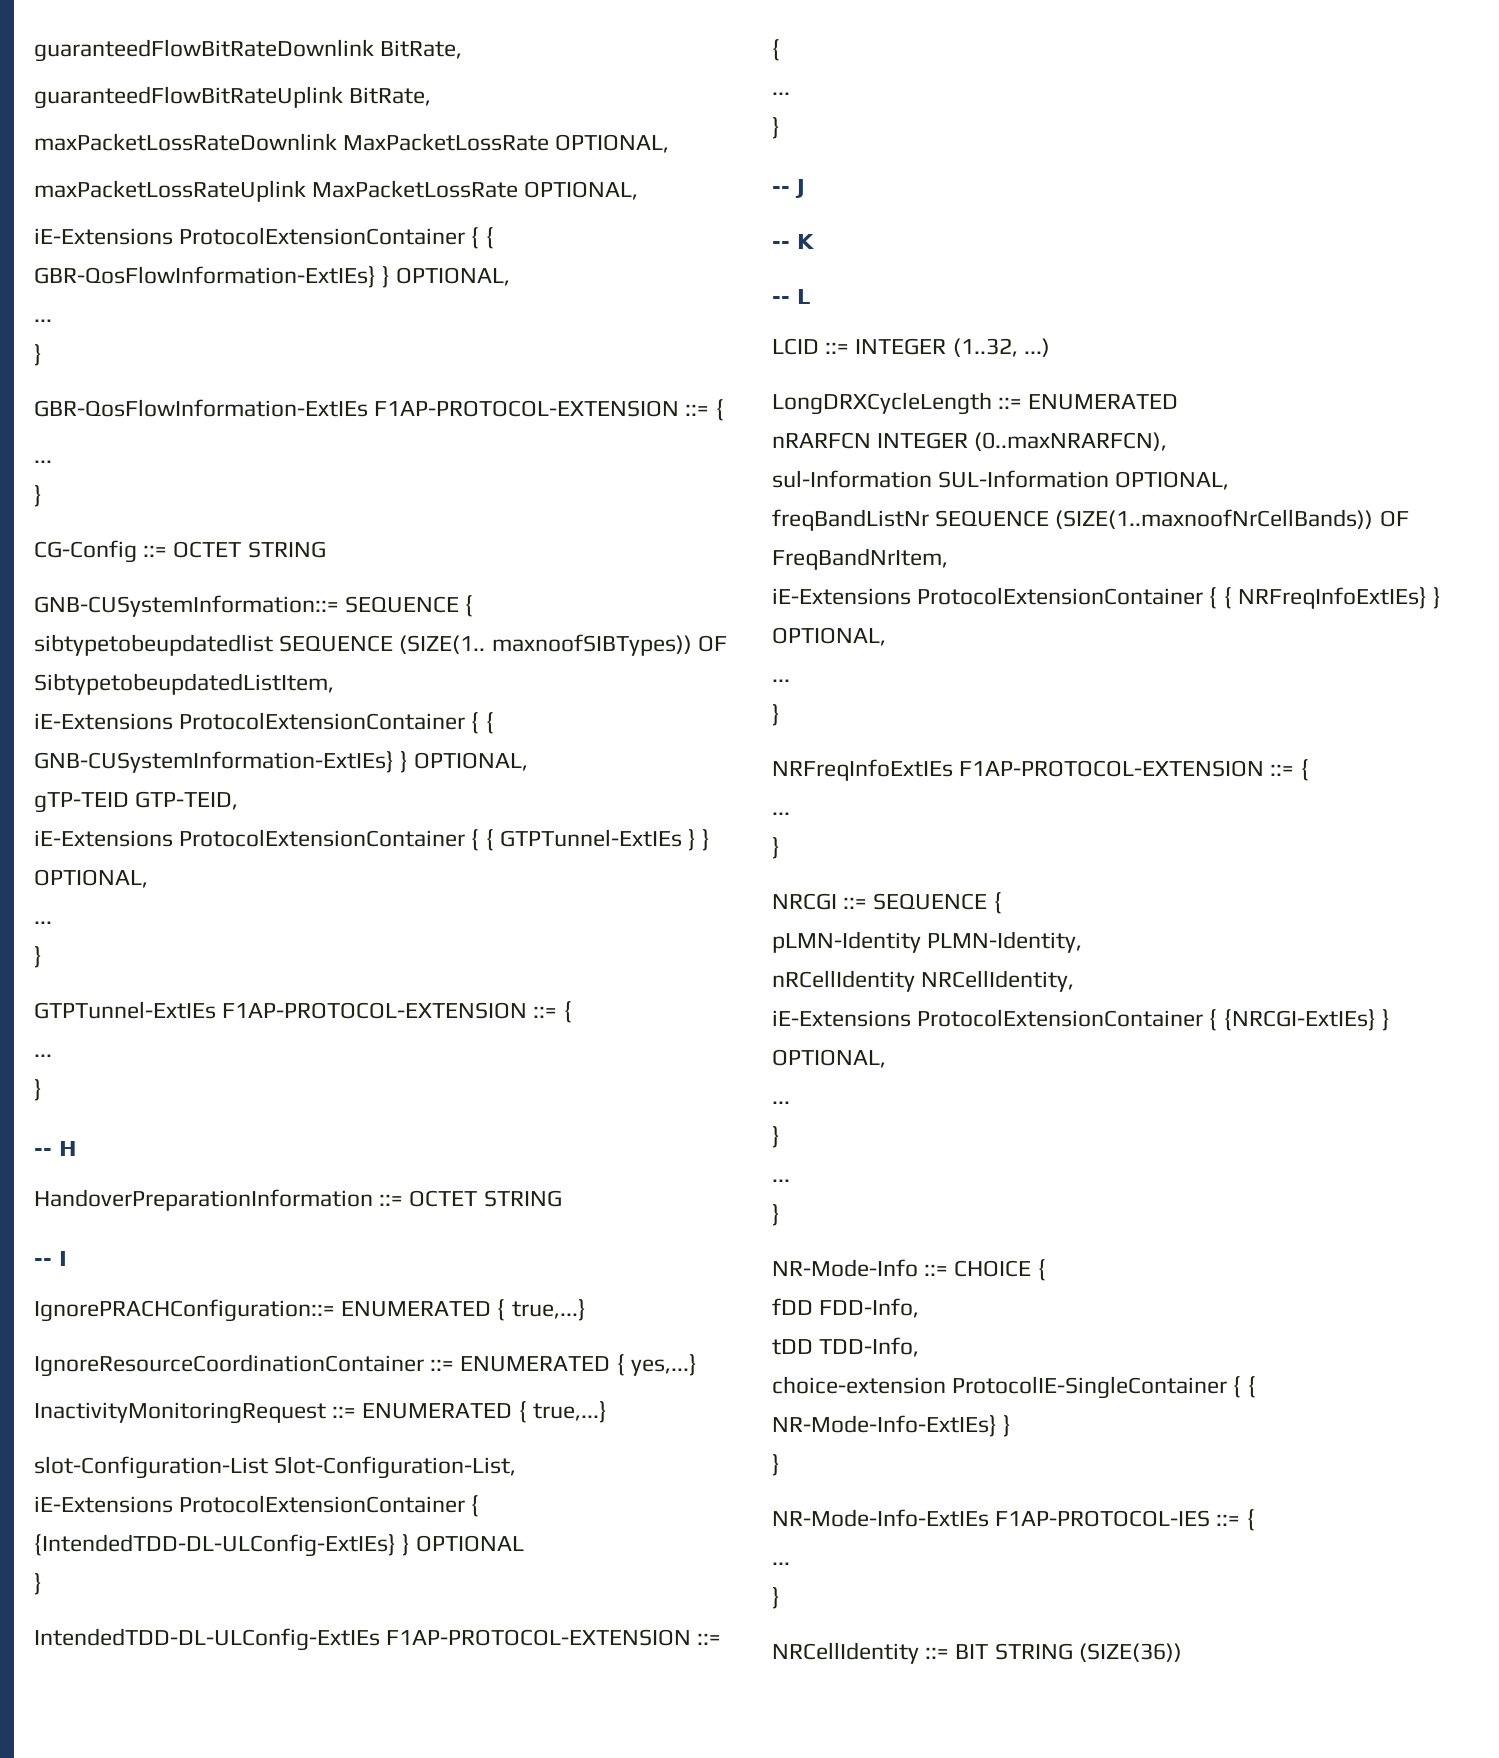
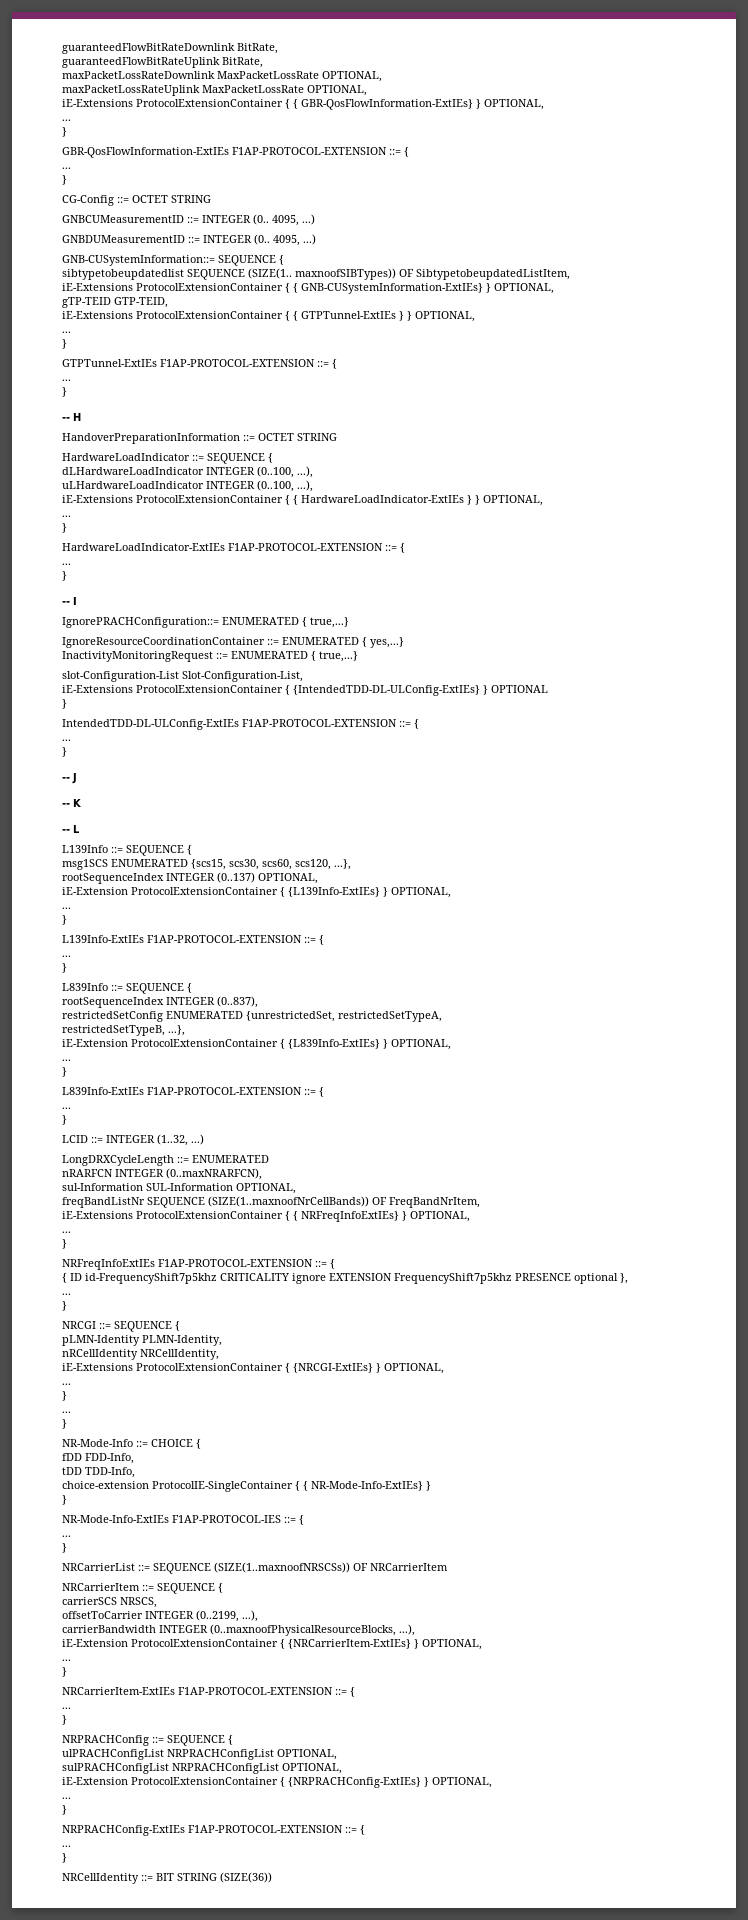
(326, 549) none -> [62,214,315,226] [62,234,316,246] // GNBCUMeasurementID ::= INTEGER (0.. 4095, ...) // GNBDUMeasurementID ::= INTEGER (0.. 4095, ...)
(562, 1198) none -> [62,453,273,464] [62,466,313,478] [62,480,313,492] [62,495,543,506] [62,515,71,517] [62,523,67,533] [62,543,405,553] [62,563,71,565] [62,571,67,581] // HardwareLoadIndicator ::= SEQUENCE { // dLHardwareLoadIndicator INTEGER (0..100, ...), // uLHardwareLoadIndicator INTEGER (0..100, ...), // iE-Extensions ProtocolExtensionContainer { { HardwareLoadIndicator-ExtIEs } } OPTIONAL, // ... // } // HardwareLoadIndicator-ExtIEs F1AP-PROTOCOL-EXTENSION ::= { // ... // }
(810, 296) none -> [62,845,192,856] [62,859,351,870] [62,872,318,884] [62,887,451,898] [62,907,71,909] [62,915,67,925] [62,935,324,945] [62,955,71,957] [62,963,67,973] [62,983,192,994] [62,996,258,1008] [62,1011,442,1022] [62,1025,185,1036] [62,1039,451,1050] [62,1059,71,1061] [62,1067,67,1077] [62,1087,324,1097] [62,1107,71,1109] [62,1115,67,1125] // L139Info ::= SEQUENCE { // msg1SCS ENUMERATED {scs15, scs30, scs60, scs120, ...}, // rootSequenceIndex INTEGER (0..137) OPTIONAL, // iE-Extension ProtocolExtensionContainer { {L139Info-ExtIEs} } OPTIONAL, // ... // } // L139Info-ExtIEs F1AP-PROTOCOL-EXTENSION ::= { // ... // } // L839Info ::= SEQUENCE { // rootSequenceIndex INTEGER (0..837), // restrictedSetConfig ENUMERATED {unrestrictedSet, restrictedSetTypeA, // restrictedSetTypeB, ...}, // iE-Extension ProtocolExtensionContainer { {L839Info-ExtIEs} } OPTIONAL, // ... // } // L839Info-ExtIEs F1AP-PROTOCOL-EXTENSION ::= { // ... // }
(1309, 770) none -> [62,1273,628,1284] // { ID id-FrequencyShift7p5khz CRITICALITY ignore EXTENSION FrequencyShift7p5khz PRESENCE optional },
(780, 1598) none -> [62,1562,448,1574] [62,1583,223,1594] [62,1597,157,1608] [62,1610,258,1622] [62,1624,415,1636] [62,1639,482,1650] [62,1659,71,1661] [62,1667,67,1677] [62,1687,355,1697] [62,1707,71,1709] [62,1715,67,1725] [62,1735,233,1746] [62,1749,337,1760] [62,1763,342,1774] [62,1777,492,1788] [62,1797,71,1799] [62,1805,67,1815] [62,1825,365,1836] [62,1845,71,1847] [62,1853,67,1863] // NRCarrierList ::= SEQUENCE (SIZE(1..maxnoofNRSCSs)) OF NRCarrierItem // NRCarrierItem ::= SEQUENCE { // carrierSCS NRSCS, // offsetToCarrier INTEGER (0..2199, ...), // carrierBandwidth INTEGER (0..maxnoofPhysicalResourceBlocks, ...), // iE-Extension ProtocolExtensionContainer { {NRCarrierItem-ExtIEs} } OPTIONAL, // ... // } // NRCarrierItem-ExtIEs F1AP-PROTOCOL-EXTENSION ::= { // ... // } // NRPRACHConfig ::= SEQUENCE { // ulPRACHConfigList NRPRACHConfigList OPTIONAL, // sulPRACHConfigList NRPRACHConfigList OPTIONAL, // iE-Extension ProtocolExtensionContainer { {NRPRACHConfig-ExtIEs} } OPTIONAL, // ... // } // NRPRACHConfig-ExtIEs F1AP-PROTOCOL-EXTENSION ::= { // ... // }

